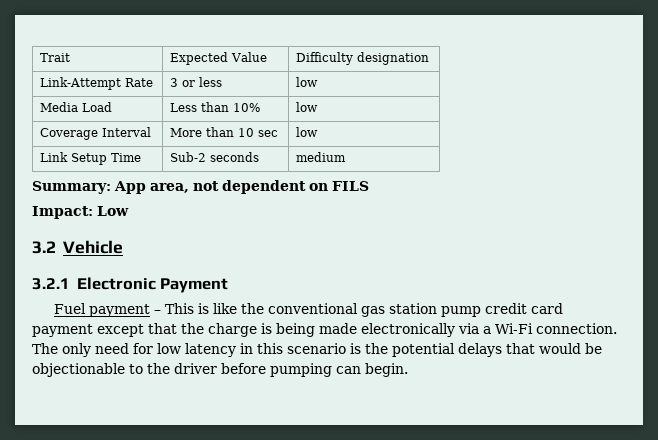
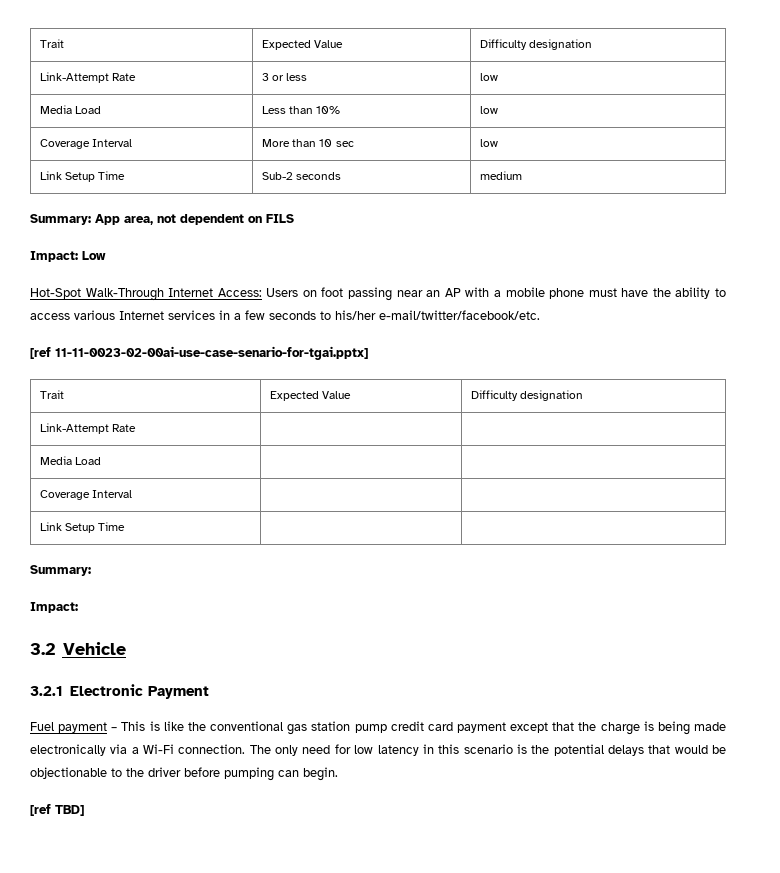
(129, 211) none -> [30,287,726,301] [30,310,540,320] [30,346,368,360] [40,390,65,399] [270,391,352,401] [471,390,584,401] [40,423,137,434] [40,456,102,465] [40,490,133,500] [40,522,126,533] [30,565,91,576] [30,602,78,613] // Hot-Spot Walk-Through Internet Access: Users on foot passing near an AP with a mobile phone must have the ability to access various Internet services in a few seconds to his/her e-mail/twitter/facebook/etc. // [ref 11-11-0023-02-00ai-use-case-senario-for-tgai.pptx] // Trait | Expected Value | Difficulty designation // Link-Attempt Rate | | // Media Load | | // Coverage Interval | | // Link Setup Time | | // Summary: // Impact:
(408, 370) none -> [30,804,84,816] // [ref TBD]

